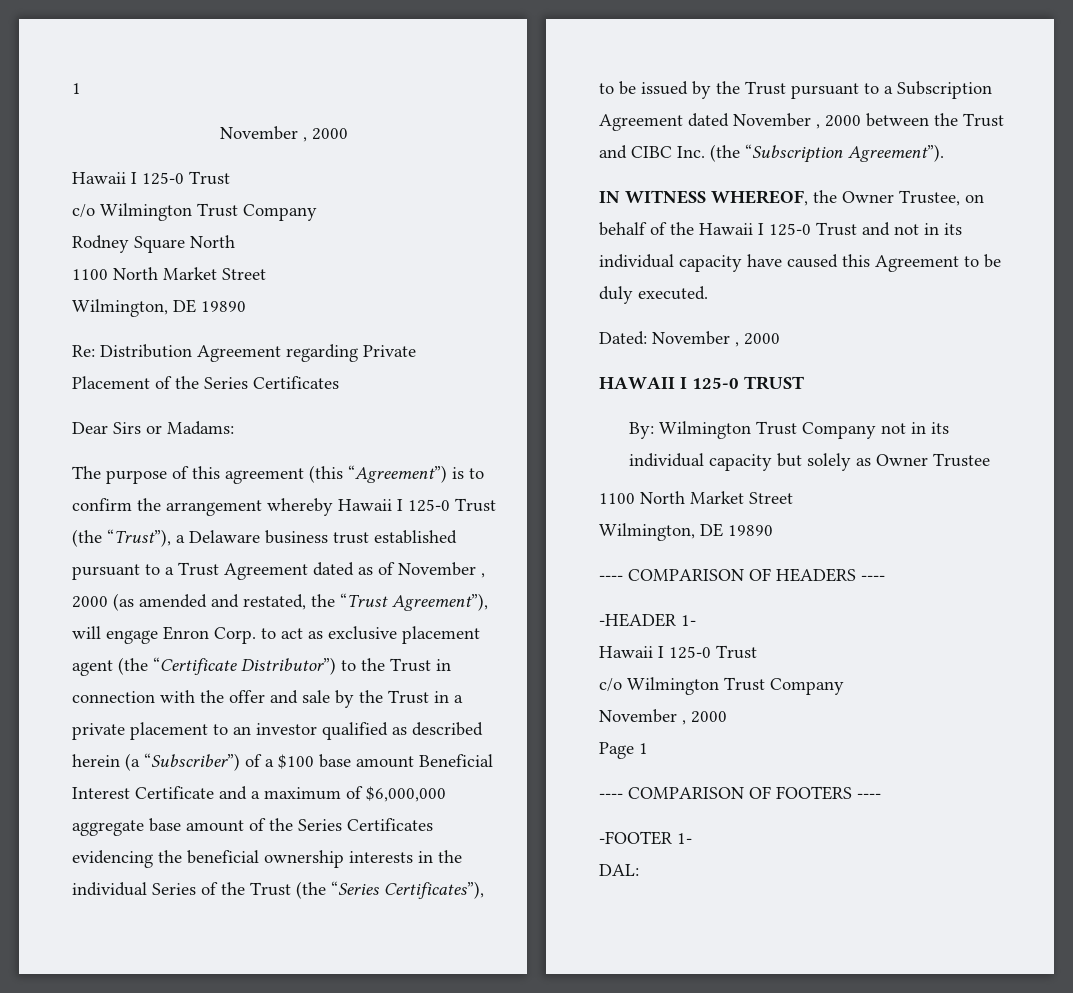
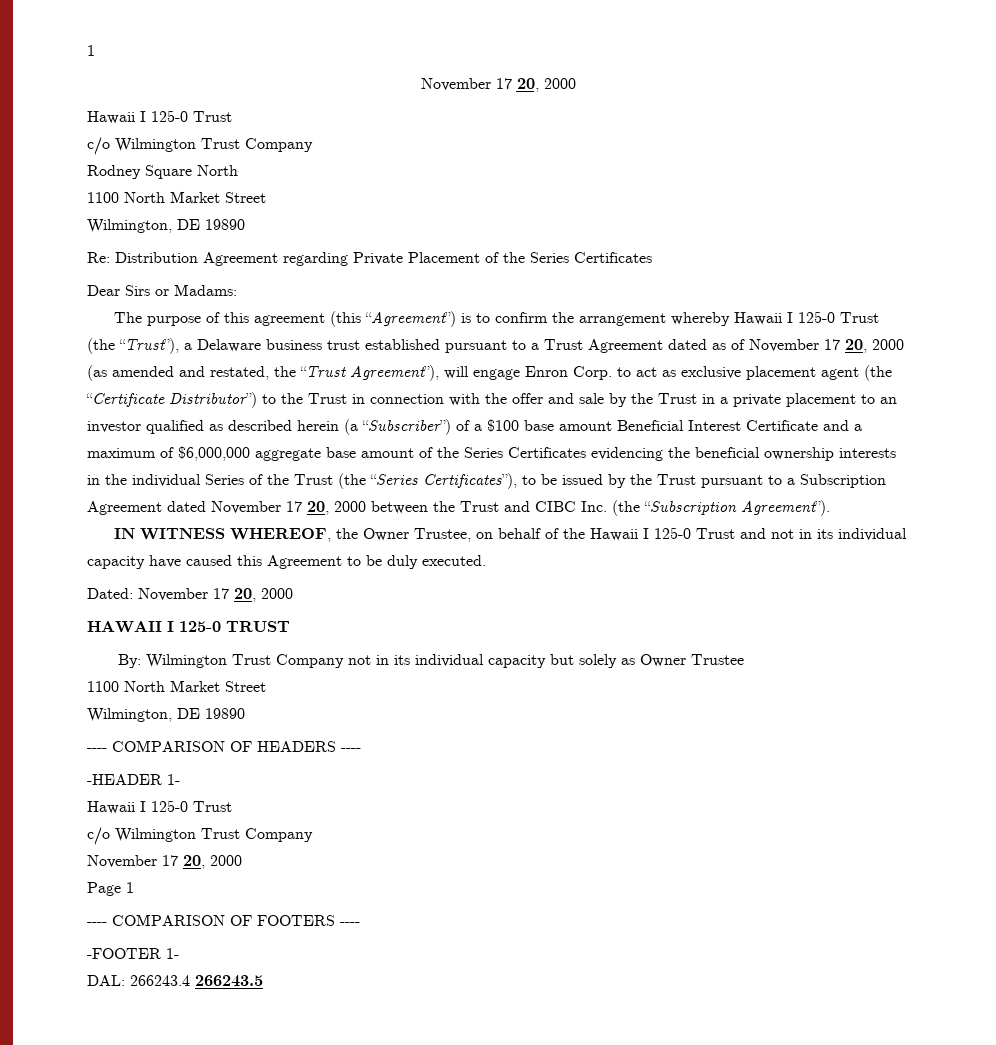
[303,137,307,142] , -> [495,78,539,92] 17 20,
[481,573,485,578] , -> [824,339,867,353] 17 20,
[816,124,820,129] , -> [286,501,329,515] 17 20,
[735,342,739,347] , -> [213,588,256,602] 17 20,
[682,720,686,725] , -> [162,855,205,869] 17 20,
(639, 870) none -> [130,975,263,987] 266243.4 266243.5

